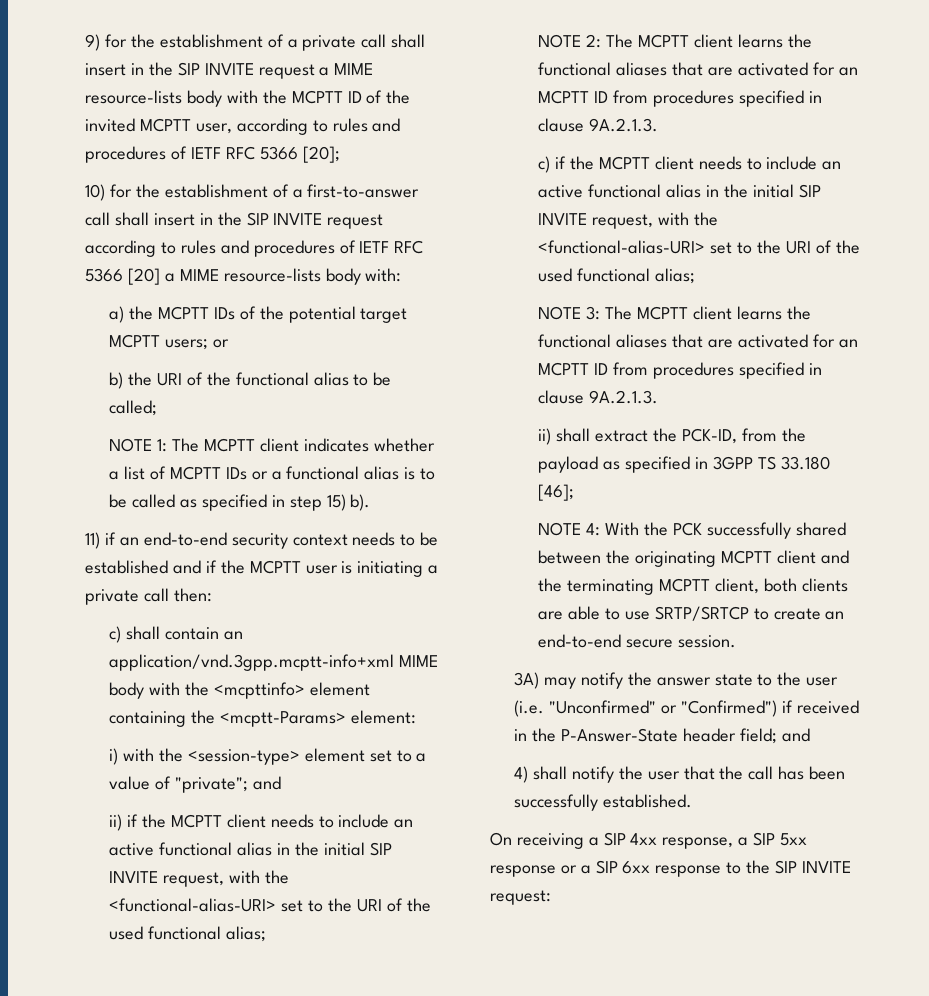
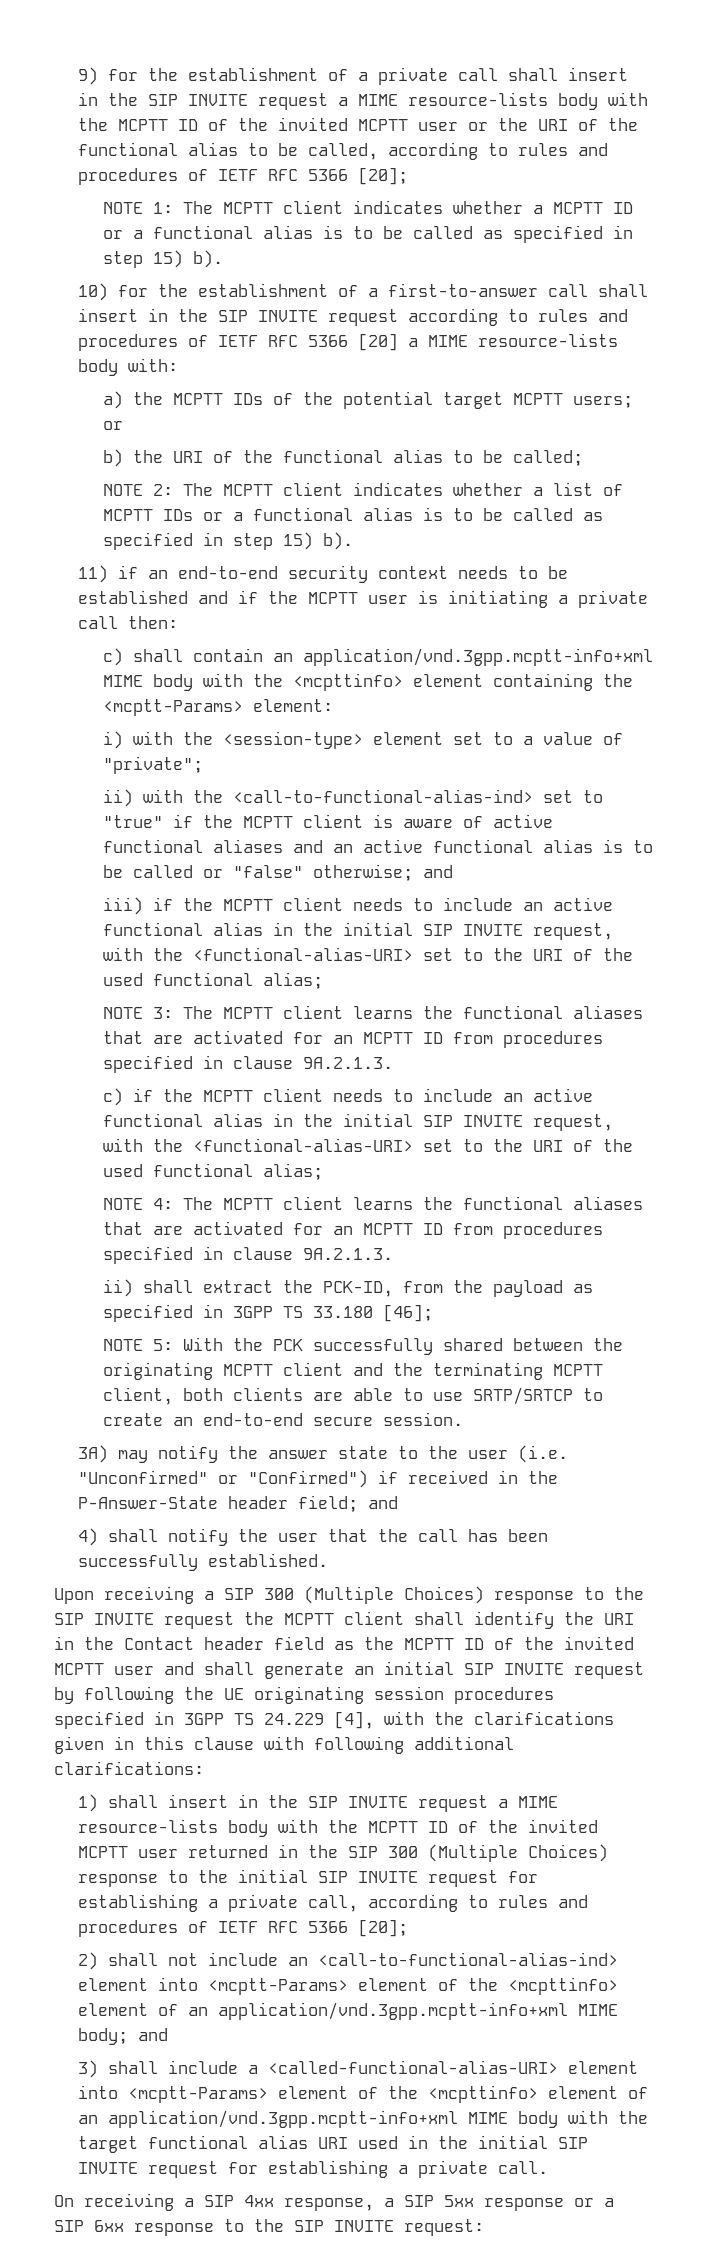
[195,123,232,134] user, -> [418,118,639,131] [78,142,379,160] user or the URI of the functional alias to be called,
(340, 154) none -> [102,200,633,214] [102,225,633,243] [102,250,223,268] // NOTE 1: The MCPTT client indicates whether a MCPTT ID or a functional alias is to be called as specified in step 15) b).
[157,439,168,452] 1: -> [152,484,173,496] 2:
[252,776,281,790] [109,814,123,831] and // ii) -> [102,789,603,807] [102,814,553,828] [102,839,653,853] [102,864,453,881] [102,897,143,915] // ii) with the <call-to-functional-alias-ind> set to "true" if the MCPTT client is aware of active functional aliases and an active functional alias is to be called or "false" otherwise; and // iii)
[586,34,602,48] 2: -> [152,1007,173,1019] 3:
[586,306,601,320] 3: -> [152,1198,173,1210] 4:
[586,523,601,536] 4: -> [152,1339,173,1351] 5:
(693, 801) none -> [54,1586,644,1604] [54,1611,634,1629] [54,1636,634,1650] [54,1661,644,1679] [54,1686,554,1704] [54,1711,614,1729] [54,1736,514,1754] [54,1761,204,1775] [78,1794,559,1812] [78,1819,599,1837] [78,1844,609,1862] [78,1869,539,1887] [78,1894,589,1912] [78,1919,409,1937] [78,1952,619,1970] [78,1977,619,1995] [78,2002,619,2020] [78,2028,169,2045] [78,2060,639,2078] [78,2085,649,2103] [78,2110,649,2128] [78,2135,589,2153] [78,2160,549,2178] // Upon receiving a SIP 300 (Multiple Choices) response to the SIP INVITE request the MCPTT client shall identify the URI in the Contact header field as the MCPTT ID of the invited MCPTT user and shall generate an initial SIP INVITE request by following the UE originating session procedures specified in 3GPP TS 24.229 [4], with the clarifications given in this clause with following additional clarifications: // 1) shall insert in the SIP INVITE request a MIME resource-lists body with the MCPTT ID of the invited MCPTT user returned in the SIP 300 (Multiple Choices) response to the initial SIP INVITE request for establishing a private call, according to rules and procedures of IETF RFC 5366 [20]; // 2) shall not include an <call-to-functional-alias-ind> element into <mcptt-Params> element of the <mcpttinfo> element of an application/vnd.3gpp.mcptt-info+xml MIME body; and // 3) shall include a <called-functional-alias-URI> element into <mcptt-Params> element of the <mcpttinfo> element of an application/vnd.3gpp.mcptt-info+xml MIME body with the target functional alias URI used in the initial SIP INVITE request for establishing a private call.

